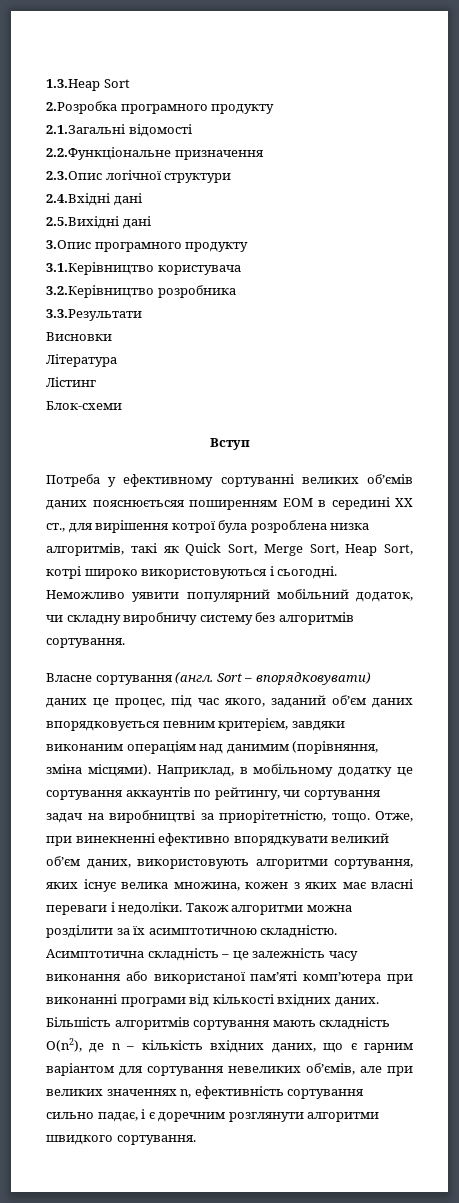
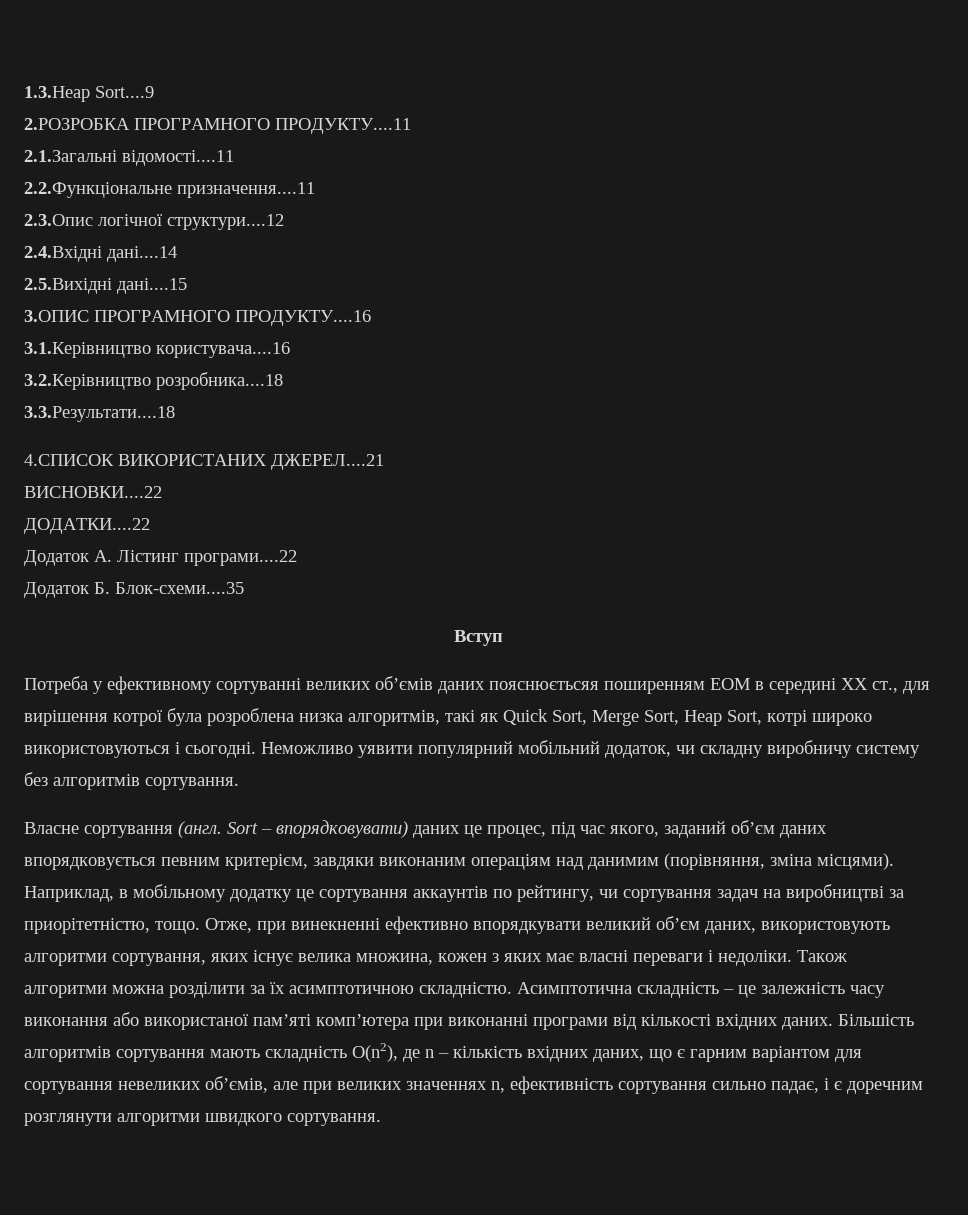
[103,79,130,88] [46,101,275,114] Sort // 2.Розробка програмного продукту -> [95,86,154,98] [24,118,411,134] Sort....9 // 2.РОЗРОБКА ПРОГРАМНОГО ПРОДУКТУ....11
[128,124,192,137] відомості -> [122,150,234,166] відомості....11
[174,150,264,160] призначення -> [177,182,315,198] призначення....11
[164,173,232,183] структури -> [167,214,284,230] структури....12
[113,193,142,206] дані -> [107,246,177,262] дані....14
[122,216,151,229] [46,240,249,252] дані // 3.Опис програмного продукту -> [117,278,187,294] [24,310,371,326] дані....15 // 3.ОПИС ПРОГРАМНОГО ПРОДУКТУ....16
[157,265,241,275] користувача -> [156,342,290,358] користувача....16
[157,285,236,298] [46,309,142,321] [46,332,112,341] [46,354,117,367] [46,377,96,387] [46,401,122,410] розробника // 3.3.Результати // Висновки // Література // Лістинг // Блок-схеми -> [156,372,283,390] [24,406,175,422] [24,454,384,470] [24,486,162,498] [24,518,150,534] [24,550,297,566] [24,582,244,598] розробника....18 // 3.3.Результати....18 // 4.СПИСОК ВИКОРИСТАНИХ ДЖЕРЕЛ....21 // ВИСНОВКИ....22 // ДОДАТКИ....22 // Додаток А. Лістинг програми....22 // Додаток Б. Блок-схеми....35

